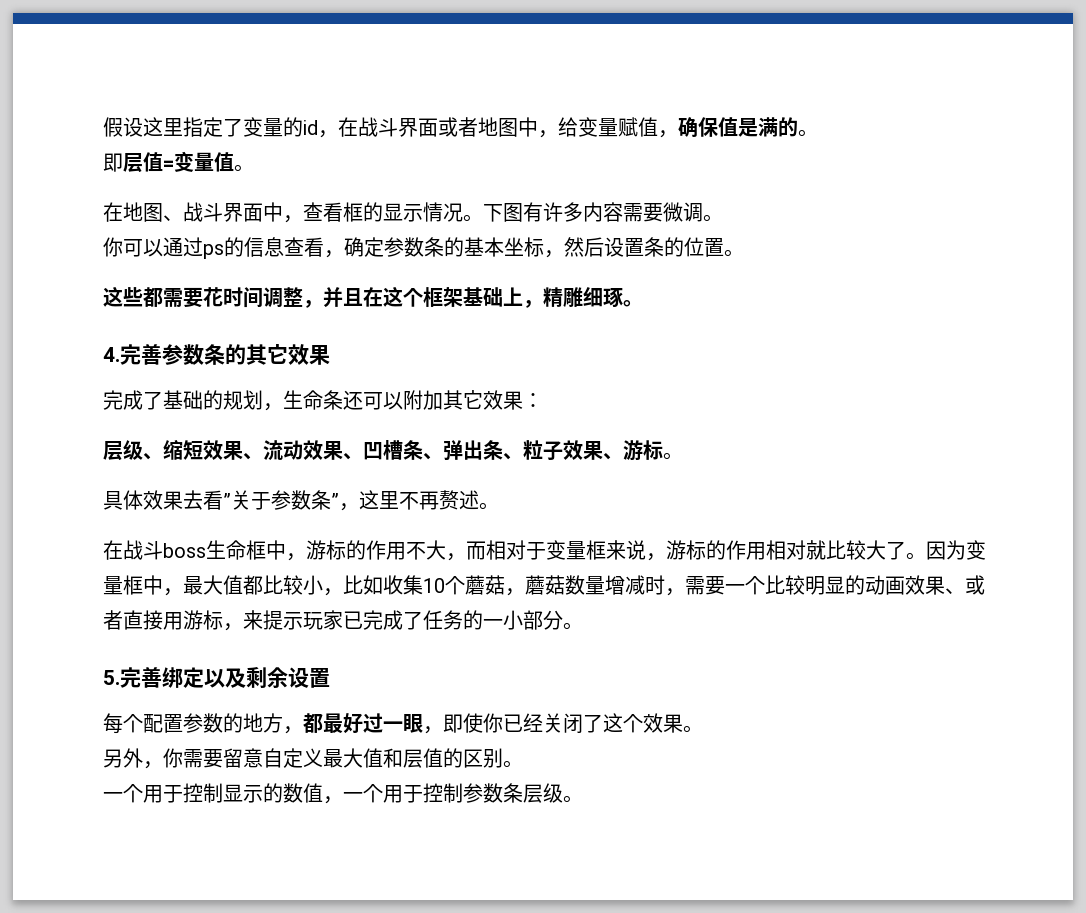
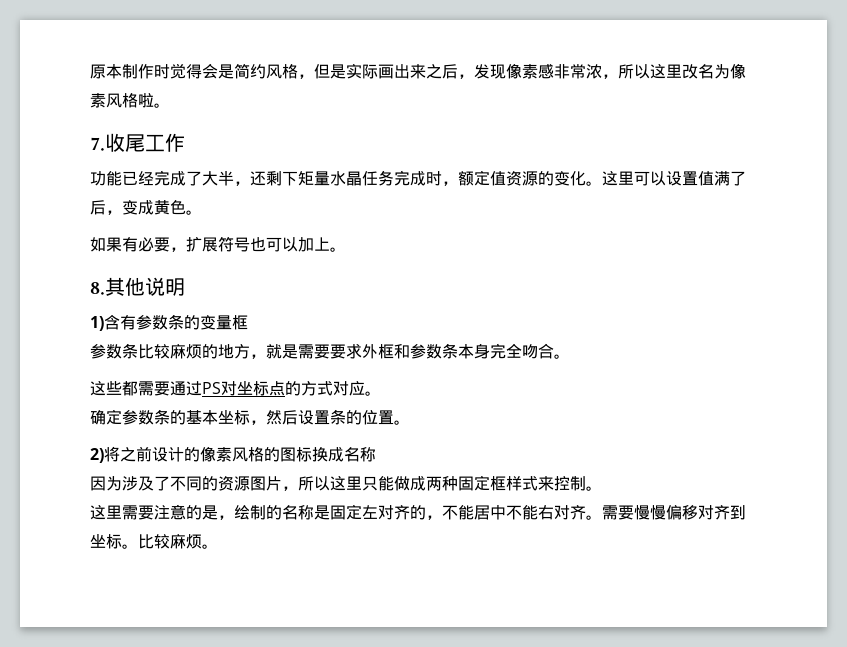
[103,117,818,138] [103,151,254,173] [103,202,723,223] [103,237,344,259] 假设这里指定了变量的id，在战斗界面或者地图中，给变量赋值，确保值是满的。 // 即层值=变量值。 // 在地图、战斗界面中，查看框的显示情况。下图有许多内容需要微调。 // 你可以通过ps的信息查看， -> [90,63,746,79] [90,93,170,108] [90,133,185,152] [90,170,746,186] [90,200,202,215] [90,236,346,252] [90,277,185,296] [90,314,248,331] [90,343,570,359] [90,381,381,396] 原本制作时觉得会是简约风格，但是实际画出来之后，发现像素感非常浓，所以这里改名为像素风格啦。 // 7.收尾工作 // 功能已经完成了大半，还剩下矩量水晶任务完成时，额定值资源的变化。这里可以设置值满了后，变成黄色。 // 如果有必要，扩展符号也可以加上。 // 8.其他说明 // 1)含有参数条的变量框 // 参数条比较麻烦的地方，就是需要要求外框和参数条本身完全吻合。 // 这些都需要通过PS对坐标点的方式对应。 //
[103,286,643,308] [103,344,330,365] [103,390,543,411] [103,439,683,461] [103,490,499,511] [103,540,986,561] [103,575,985,596] [103,610,583,631] [103,667,330,688] [103,713,703,734] [103,748,523,769] [103,783,563,804] 这些都需要花时间调整，并且在这个框架基础上，精雕细琢。 // 4.完善参数条的其它效果 // 完成了基础的规划，生命条还可以附加其它效果： // 层级、缩短效果、流动效果、凹槽条、弹出条、粒子效果、游标。 // 具体效果去看”关于参数条”，这里不再赘述。 // 在战斗boss生命框中，游标的作用不大，而相对于变量框来说，游标的作用相对就比较大了。因为变量框中，最大值都比较小，比如收集10个蘑菇，蘑菇数量增减时，需要一个比较明显的动画效果、或者直接用游标，来提示玩家已完成了任务的一小部分。 // 5.完善绑定以及剩余设置 // 每个配置参数的地方，都最好过一眼，即使你已经关闭了这个效果。 // 另外，你需要留意自定义最大值和层值的区别。 // 一个用于控制显示的数值，一个用于控制参数条层级 -> [90,446,376,463] [90,475,602,491] [90,504,746,520] [90,534,202,549] 2)将之前设计的像素风格的图标换成名称 // 因为涉及了不同的资源图片，所以这里只能做成两种固定框样式来控制。 // 这里需要注意的是，绘制的名称是固定左对齐的，不能居中不能右对齐。需要慢慢偏移对齐到坐标。比较麻烦

